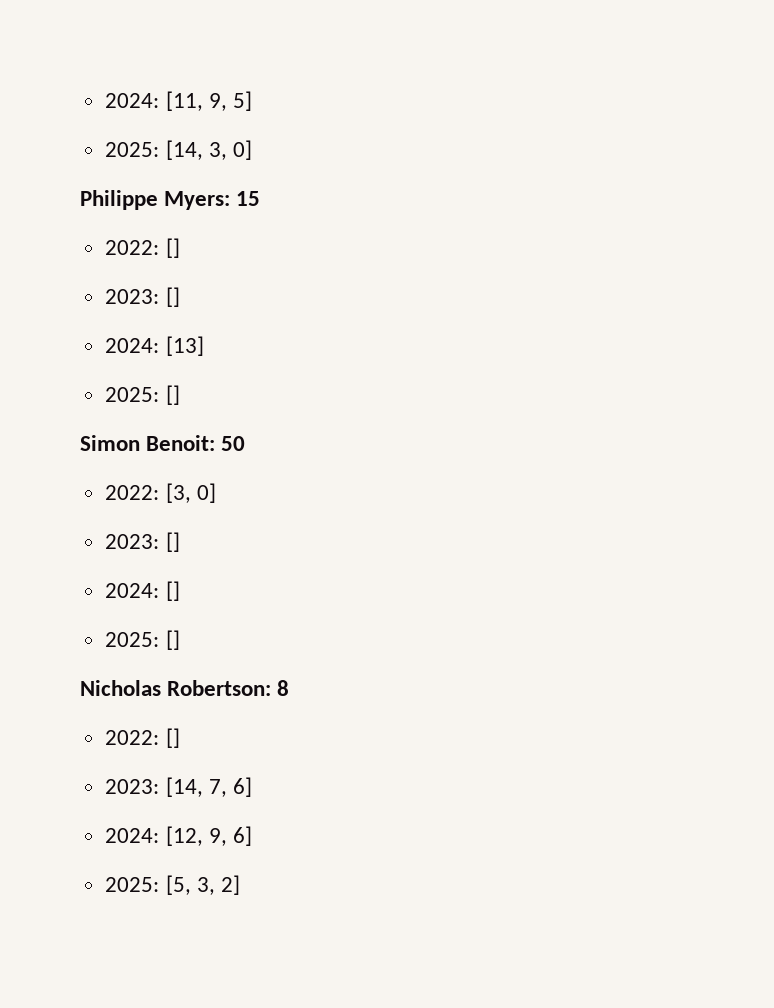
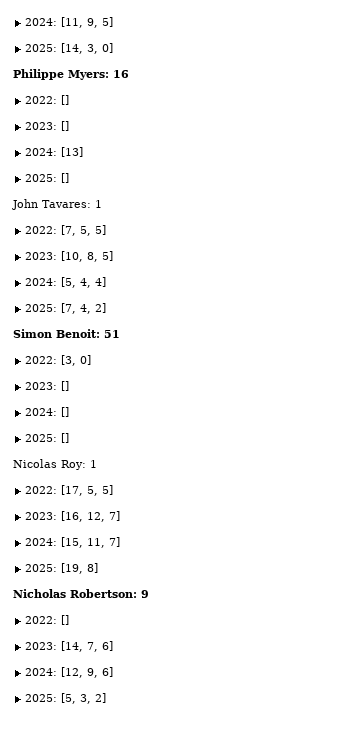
[236,191,261,206] 15 -> [113,70,129,78] 16
(180, 395) none -> [12,199,102,210] [25,225,107,236] [25,251,114,262] [25,277,107,288] [25,303,107,314] // John Tavares: 1 // 2022: [7, 5, 5] // 2023: [10, 8, 5] // 2024: [5, 4, 4] // 2025: [7, 4, 2]
[221,436,246,451] 50 -> [104,330,120,338] 51
(180, 640) none -> [13,459,97,470] [25,485,114,496] [25,511,121,522] [25,537,121,548] [25,563,99,574] // Nicolas Roy: 1 // 2022: [17, 5, 5] // 2023: [16, 12, 7] // 2024: [15, 11, 7] // 2025: [19, 8]
[277,680,290,696] 8 -> [141,590,149,598] 9

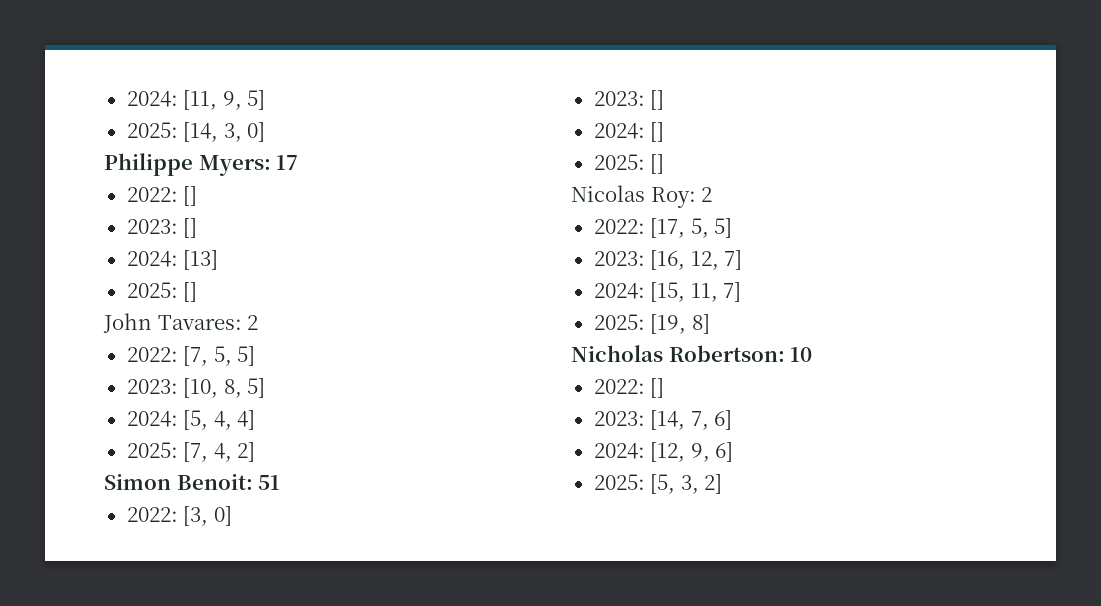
[113,70,129,78] 16 -> [276,155,299,170] 17
[95,200,102,208] 1 -> [247,315,259,330] 2
[90,460,97,468] 1 -> [701,187,713,202] 2
[141,590,149,598] 9 -> [790,347,813,362] 10

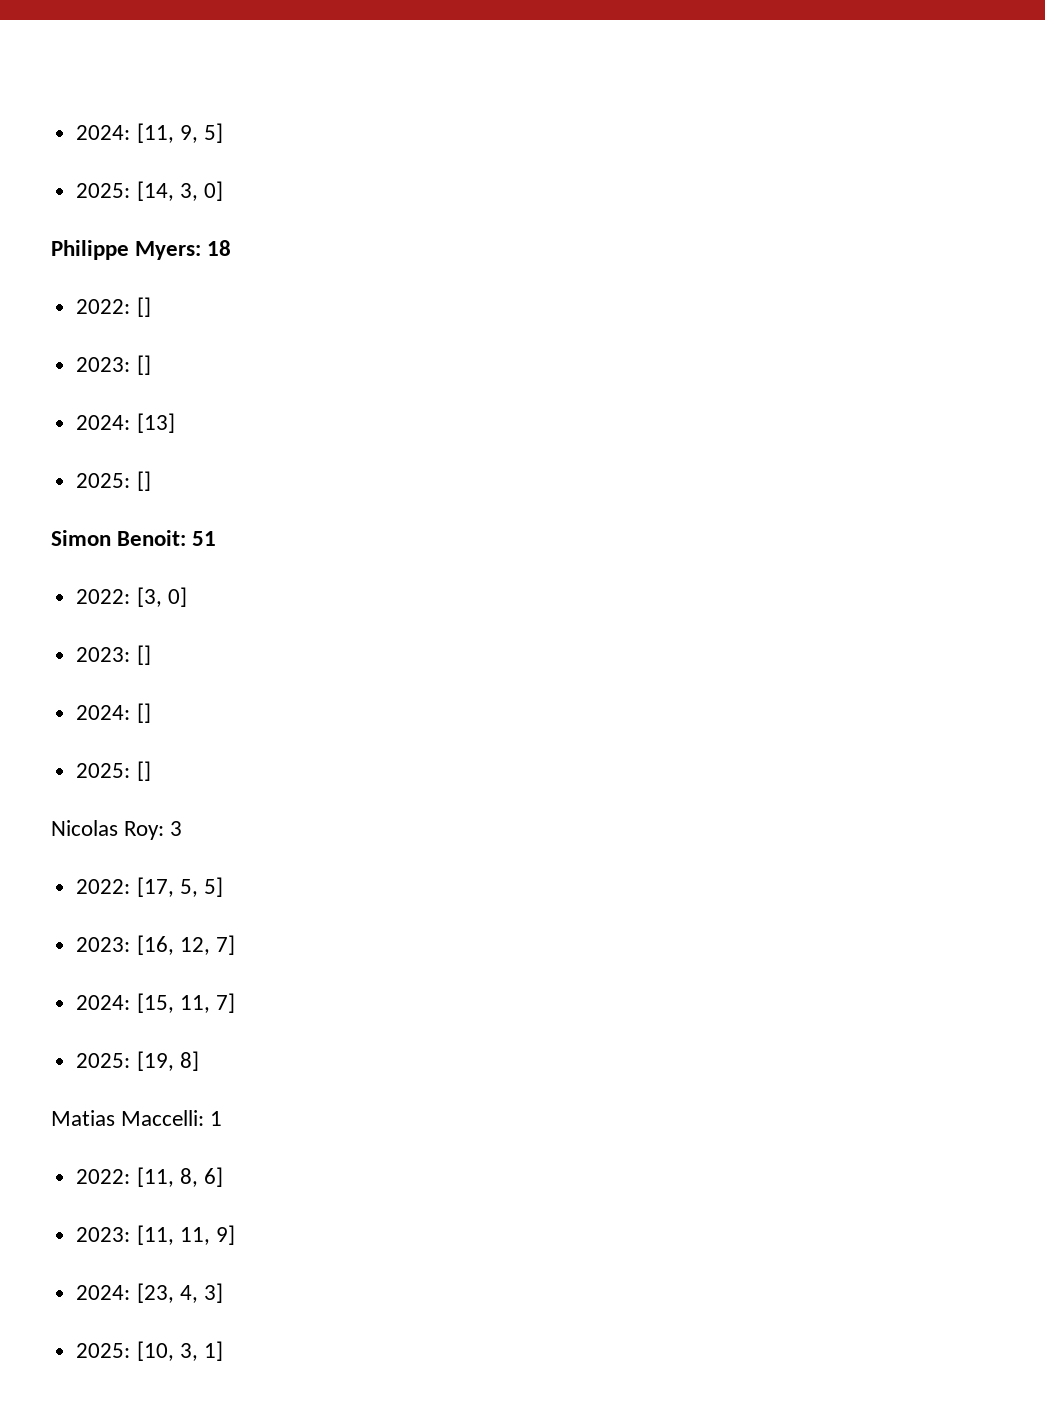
[276,155,299,170] 17 -> [207,240,232,256] 18
[103,313,259,333] [126,346,256,366] [126,378,266,398] [126,410,256,430] [126,442,256,462] // John Tavares: 2 // 2022: [7, 5, 5] // 2023: [10, 8, 5] // 2024: [5, 4, 4] // 2025: [7, 4, 2] -> (151, 481) none
[701,187,713,202] 2 -> [170,821,183,836] 3
[571,345,813,362] [593,378,665,398] [593,410,733,430] [593,442,734,462] [593,474,723,494] Nicholas Robertson: 10 // 2022: [] // 2023: [14, 7, 6] // 2024: [12, 9, 6] // 2025: [5, 3, 2] -> [51,1110,223,1126] [76,1167,223,1187] [76,1225,235,1245] [76,1283,223,1303] [76,1341,223,1361] Matias Maccelli: 1 // 2022: [11, 8, 6] // 2023: [11, 11, 9] // 2024: [23, 4, 3] // 2025: [10, 3, 1]

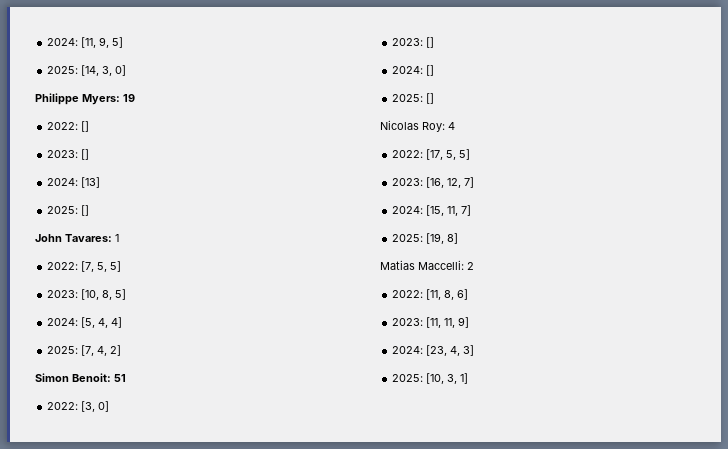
[207,240,232,256] 18 -> [123,94,135,102] 19
(151, 481) none -> [35,234,119,242] [47,261,122,272] [47,289,127,300] [47,317,123,328] [47,345,122,356] // John Tavares: 1 // 2022: [7, 5, 5] // 2023: [10, 8, 5] // 2024: [5, 4, 4] // 2025: [7, 4, 2]
[170,821,183,836] 3 -> [448,122,455,130] 4
[210,1111,223,1126] 1 -> [467,262,474,270] 2

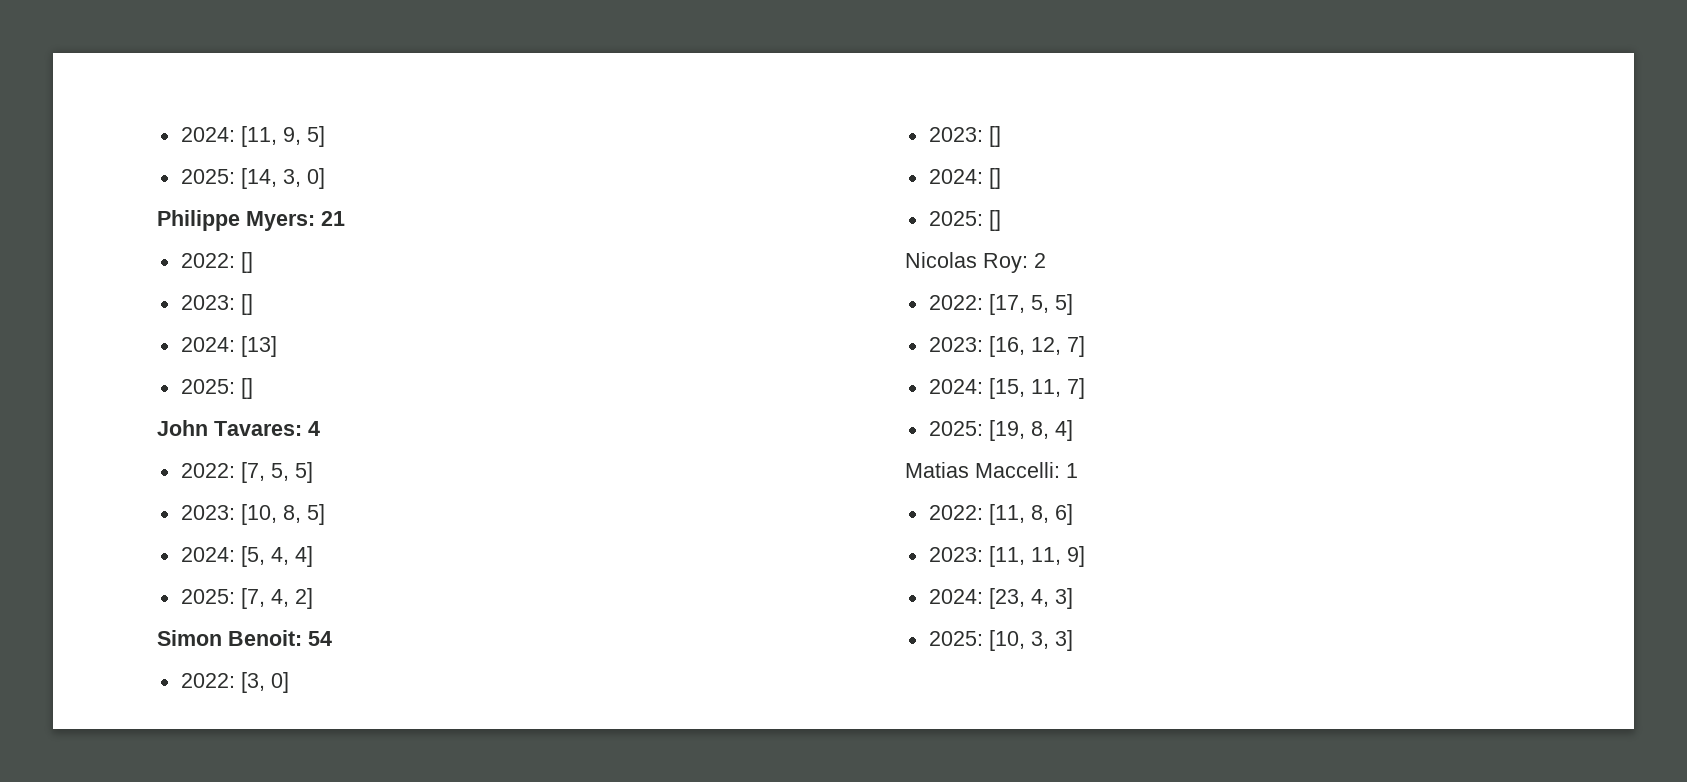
[123,94,135,102] 19 -> [321,211,345,226] 21
[115,234,119,242] 1 -> [308,421,320,436] 4
[114,374,126,382] 51 -> [308,631,332,646] 54
[448,122,455,130] 4 -> [1034,253,1046,268] 2
[447,233,459,244] 8] -> [1030,420,1073,441] 8, 4]
[467,262,474,270] 2 -> [1066,463,1078,478] 1
[460,373,469,384] 1] -> [1054,630,1073,651] 3]

